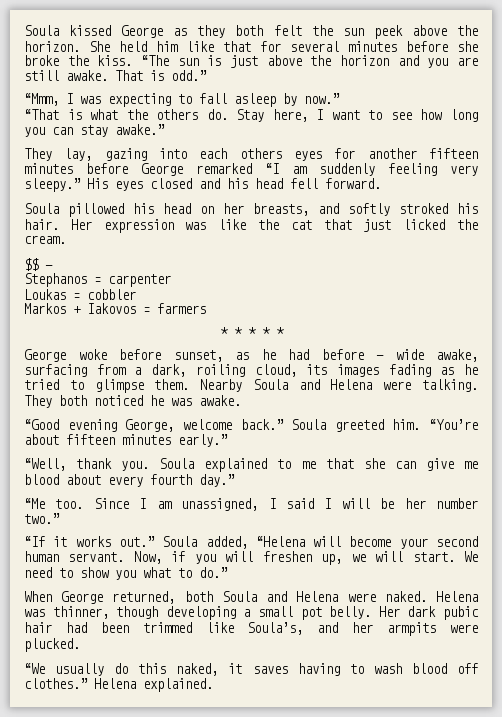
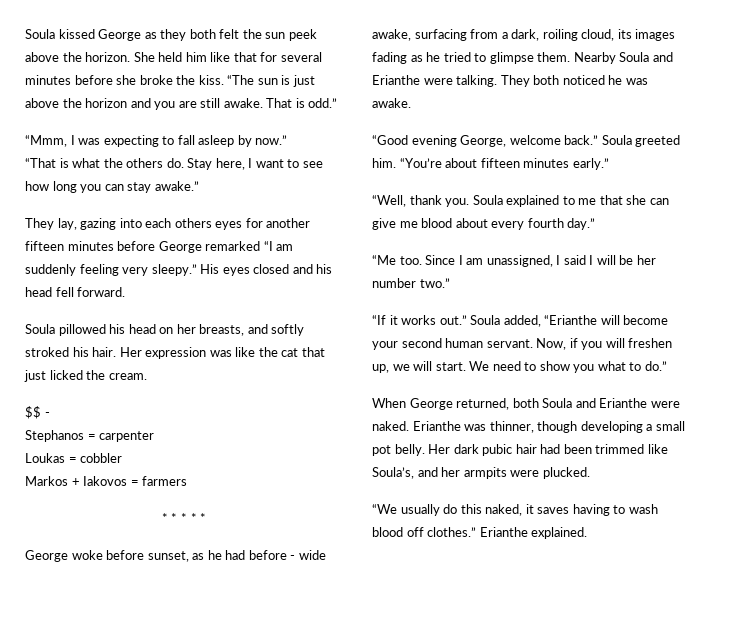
[330,379,373,390] Helena -> [372,75,420,85] Erianthe
[255,536,305,547] “Helena -> [544,315,598,325] “Erianthe
[296,591,339,602] Helena -> [599,398,648,408] Erianthe
[436,591,479,602] Helena -> [412,421,461,431] Erianthe
[94,678,136,689] Helena -> [479,527,528,537] Erianthe

